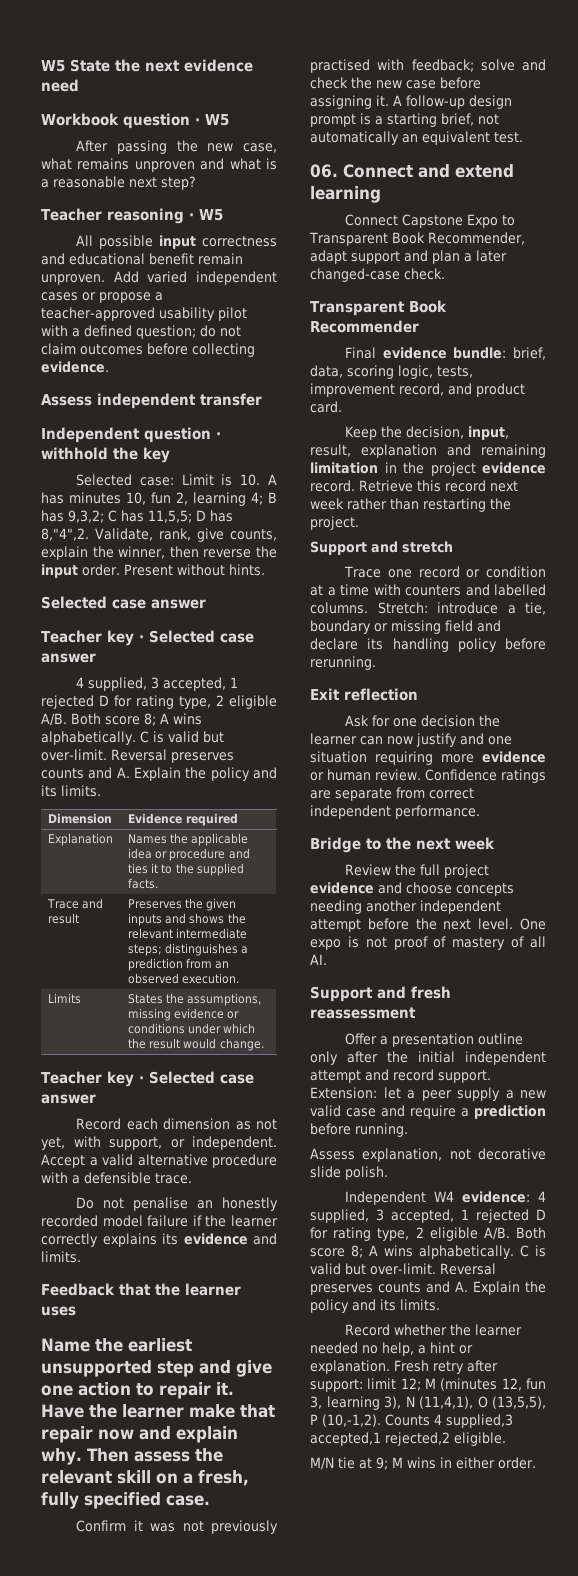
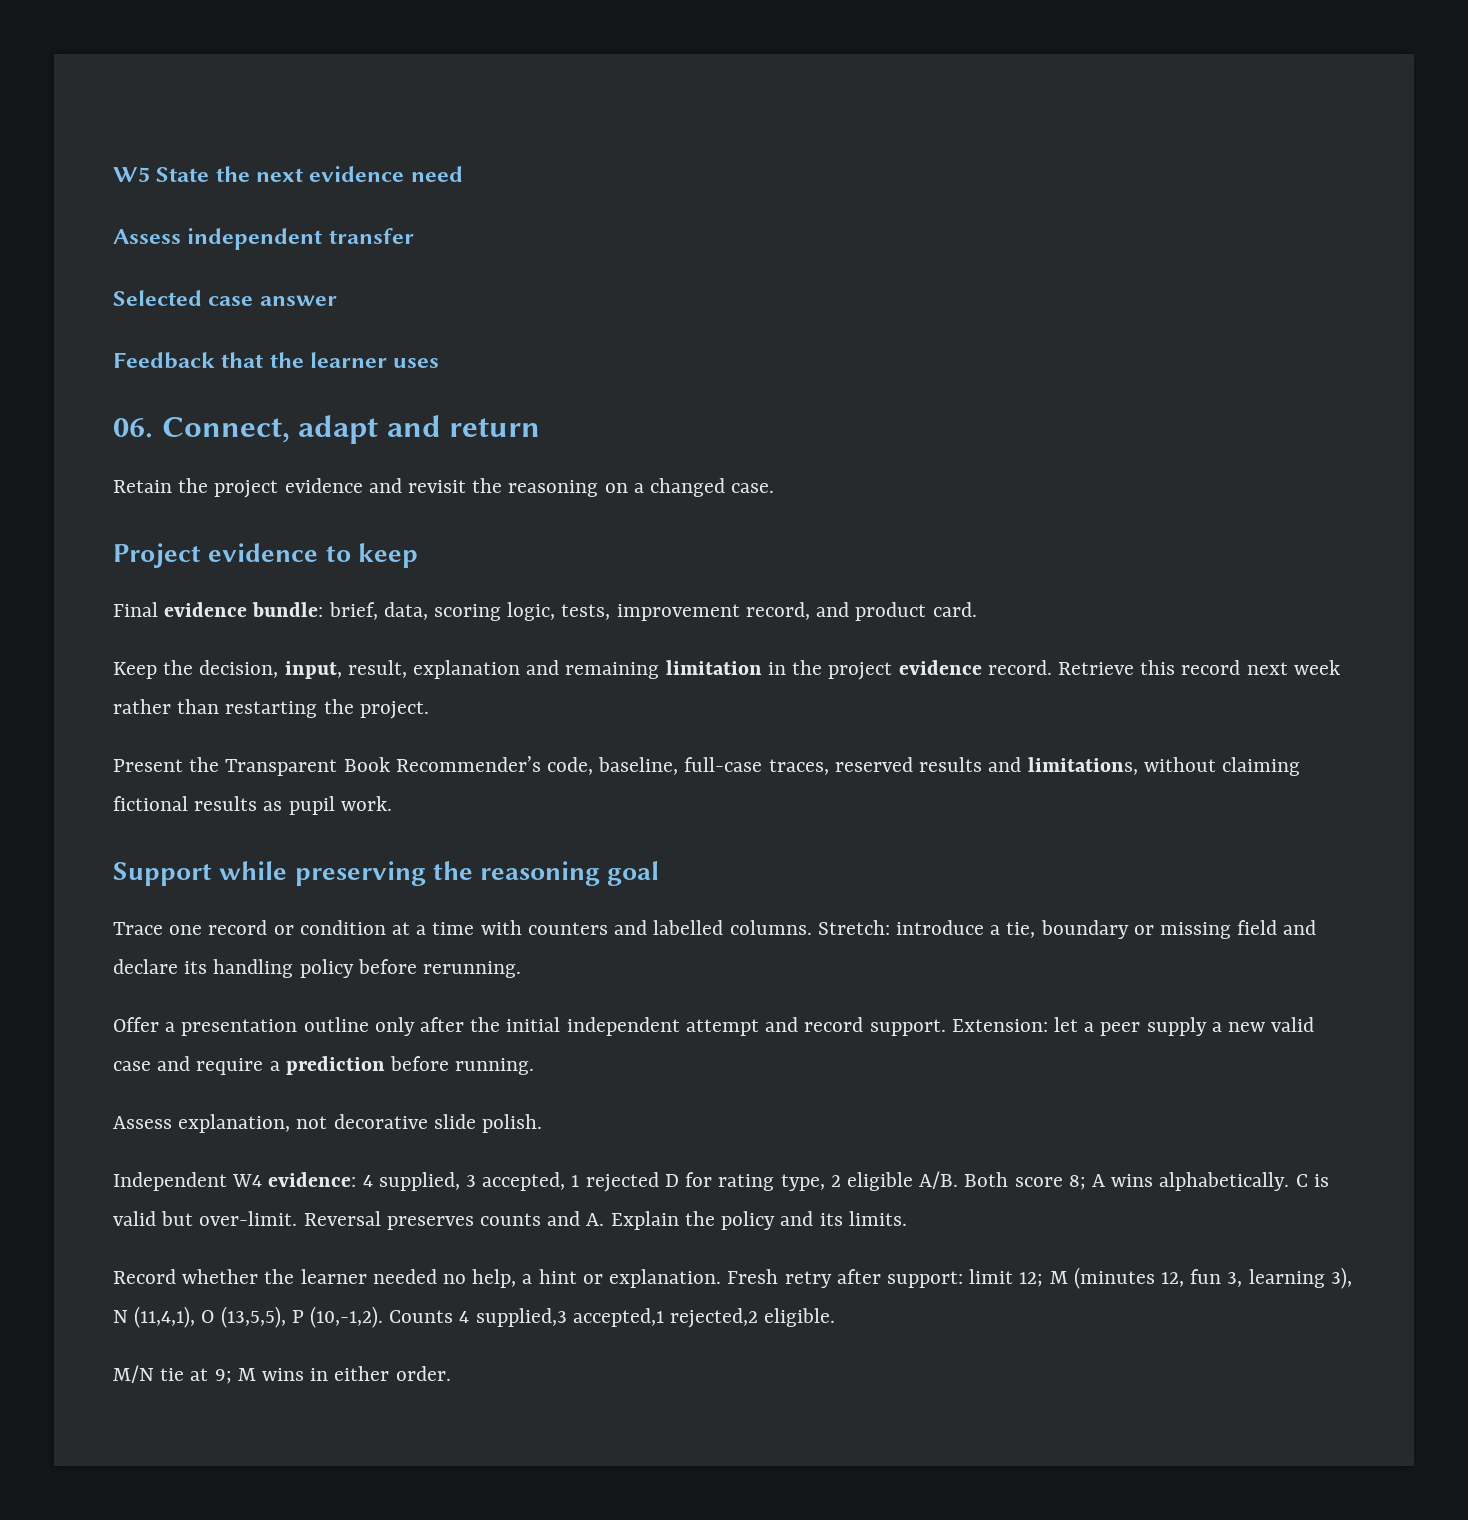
[41,113,229,129] [76,140,277,154] [41,158,277,172] [41,176,196,190] [41,208,223,224] [76,235,277,249] [41,253,243,265] [41,271,277,285] [41,292,163,303] [41,307,247,321] [41,325,241,339] [41,343,255,357] [41,361,109,373] [41,393,262,409] [41,427,221,443] [41,447,170,463] [76,474,277,486] [41,492,277,506] [41,510,233,523] [41,528,277,542] [41,546,277,560] [41,564,265,578] [41,596,206,609] [41,630,254,646] [41,653,96,663] [76,677,239,691] [41,695,277,709] [41,713,202,726] [41,731,224,745] [41,749,234,763] [41,767,277,781] [41,785,101,797] [47,813,112,824] [127,813,238,826] [47,833,113,846] [127,833,249,846] [127,848,250,861] [127,863,244,876] [127,878,158,889] [46,898,104,909] [47,913,79,924] [127,898,237,911] [127,913,246,926] [127,928,248,939] [127,943,249,956] [127,958,230,971] [127,973,240,984] [47,993,81,1004] [127,993,262,1006] [127,1008,240,1021] [127,1023,256,1034] [127,1038,264,1051] [41,1071,254,1087] [41,1094,96,1104] [76,1118,277,1130] [41,1136,277,1150] [41,1154,277,1168] [41,1172,192,1184] [76,1197,278,1211] [41,1215,278,1227] [41,1233,277,1247] [41,1251,81,1263] Workbook question · W5 // After passing the new case, what remains unproven and what is a reasonable next step? // Teacher reasoning · W5 // All possible input correctness and educational benefit remain unproven. Add varied independent cases or propose a teacher-approved usability pilot with a defined question; do not claim outcomes before collecting evidence. // Assess independent transfer // Independent question · withhold the key // Selected case: Limit is 10. A has minutes 10, fun 2, learning 4; B has 9,3,2; C has 11,5,5; D has 8,"4",2. Validate, rank, give counts, explain the winner, then reverse the input order. Present without hints. // Selected case answer // Teacher key · Selected case answer // 4 supplied, 3 accepted, 1 rejected D for rating type, 2 eligible A/B. Both score 8; A wins alphabetically. C is valid but over-limit. Reversal preserves counts and A. Explain the policy and its limits. // Dimension | Evidence required // Explanation | Names the applicable idea or procedure and ties it to the supplied facts. // Trace and result | Preserves the given inputs and shows the relevant intermediate steps; distinguishes a prediction from an observed execution. // Limits | States the assumptions, missing evidence or conditions under which the result would change. // Teacher key · Selected case answer // Record each dimension as not yet, with support, or independent. Accept a valid alternative procedure with a defensible trace. // Do not penalise an honestly recorded model failure if the learner correctly explains its evidence and limits. -> [113,228,414,250] [113,290,337,306] Assess independent transfer // Selected case answer
[41,1338,192,1352] [41,1360,272,1377] [41,1382,234,1399] [41,1404,275,1418] [41,1426,238,1443] [41,1448,223,1465] [41,1470,249,1486] [41,1492,210,1509] [76,1520,278,1534] [310,59,546,73] [310,77,481,89] [310,95,512,109] [310,113,499,127] [310,131,523,145] [310,164,514,178] [310,186,381,203] [345,214,516,228] [309,232,525,246] [310,250,507,264] [310,268,445,282] [310,300,447,316] [310,320,419,333] Name the earliest unsupported step and give one action to repair it. Have the learner make that repair now and explain why. Then assess the relevant skill on a fresh, fully specified case. // Confirm it was not previously practised with feedback; solve and check the new case before assigning it. A follow-up design prompt is a starting brief, not automatically an equivalent test. // 06. Connect and extend learning // Connect Capstone Expo to Transparent Book Recommender, adapt support and plan a later changed-case check. // Transparent Book Recommender -> [113,415,541,444] [113,478,775,498] [113,543,418,568] 06. Connect, adapt and return // Retain the project evidence and revisit the reasoning on a changed case. // Project evidence to keep
[310,541,453,555] Support and stretch -> [113,756,1300,776] [113,796,392,815] [113,861,660,886] Present the Transparent Book Recommender’s code, baseline, full-case traces, reserved results and limitations, without claiming fictional results as pupil work. // Support while preserving the reasoning goal
[310,688,418,701] [345,715,501,727] [310,733,512,747] [310,751,546,765] [310,769,546,783] [310,787,474,801] [310,805,480,819] [310,837,495,853] [345,864,490,878] [310,882,514,896] [310,900,501,914] [310,918,546,932] [310,936,546,950] [310,954,327,965] [310,986,451,1002] [310,1007,416,1019] // Exit reflection // Ask for one decision the learner can now justify and one situation requiring more evidence or human review. Confidence ratings are separate from correct independent performance. // Bridge to the next week // Review the full project evidence and choose concepts needing another independent attempt before the next level. One expo is not proof of mastery of all AI. // Support and fresh reassessment -> (522, 969) none

